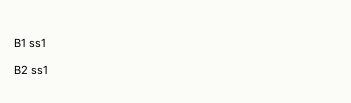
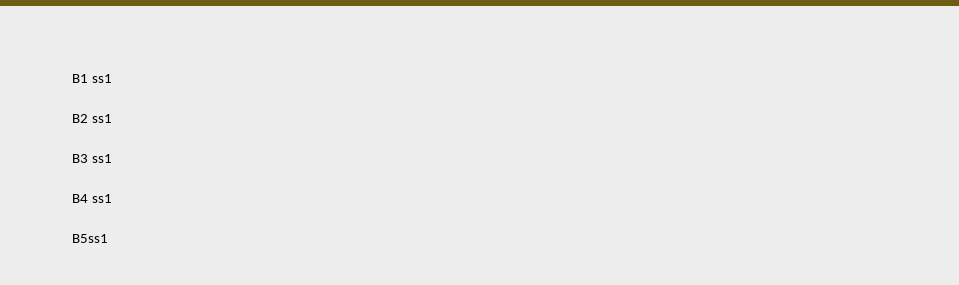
(49, 70) none -> [72,154,112,163] [72,194,112,203] [72,234,108,243] // B3 ss1 // B4 ss1 // B5ss1

